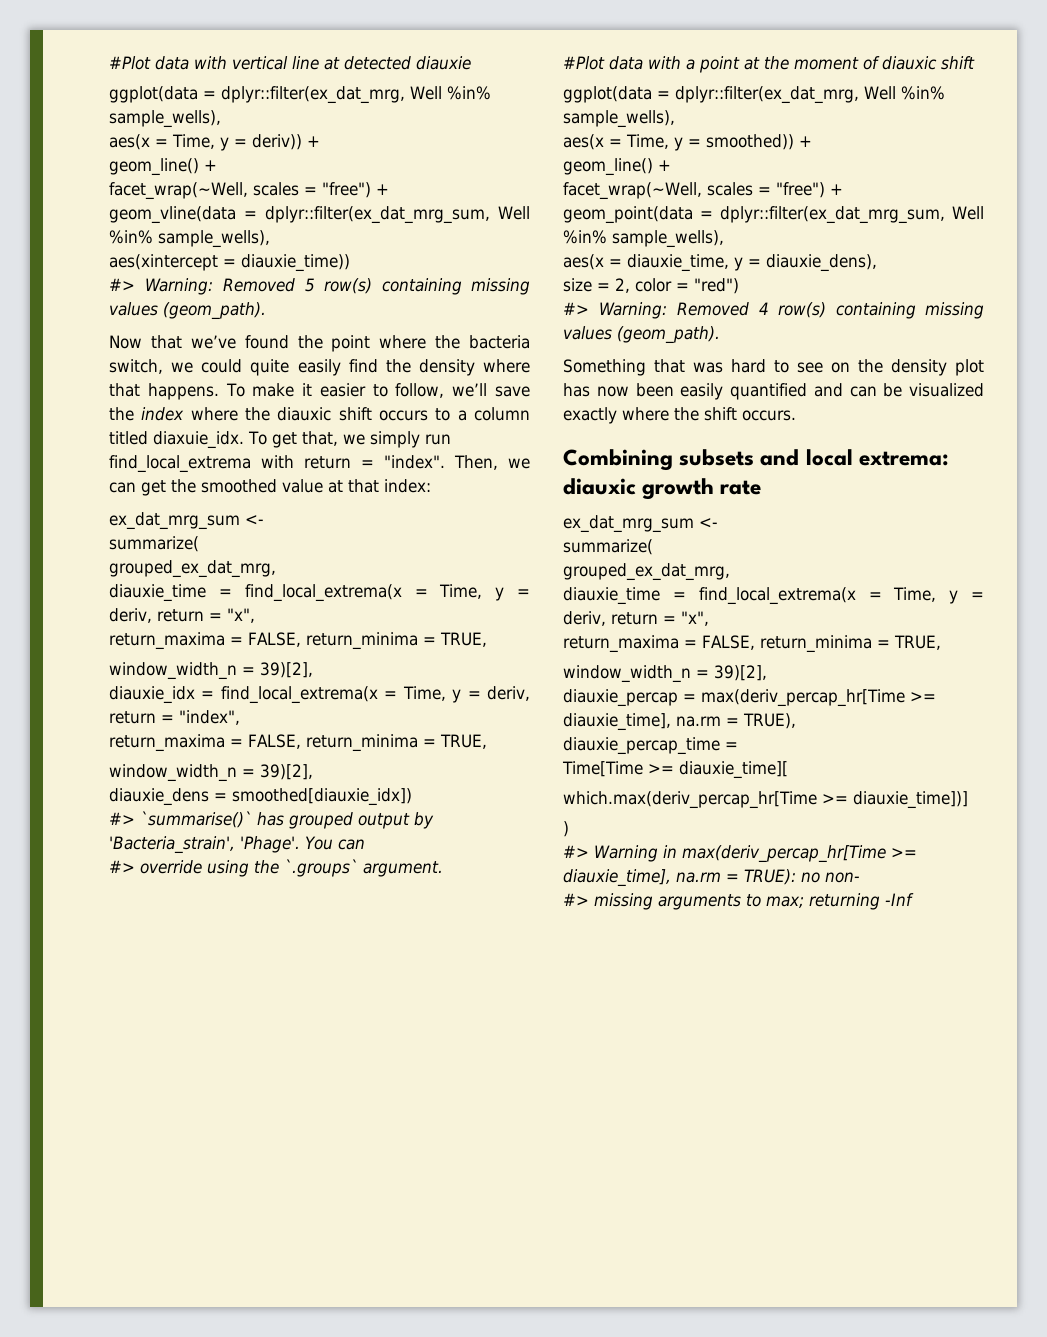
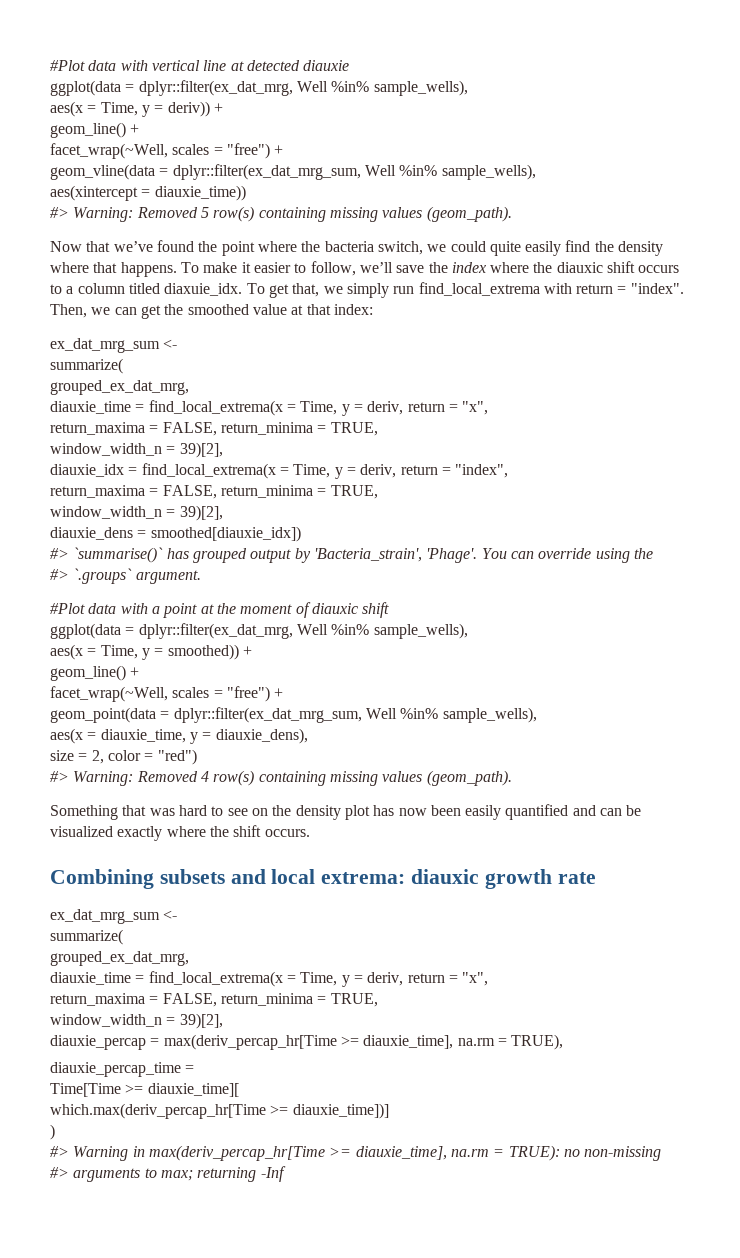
[109,860,135,873] // #> -> (534, 555) none
(279, 867) none -> [50,569,69,580] // #>
[825,872,860,883] [563,893,653,910] non- // #> missing -> [584,1146,662,1161] [50,1167,69,1178] non-missing // #>

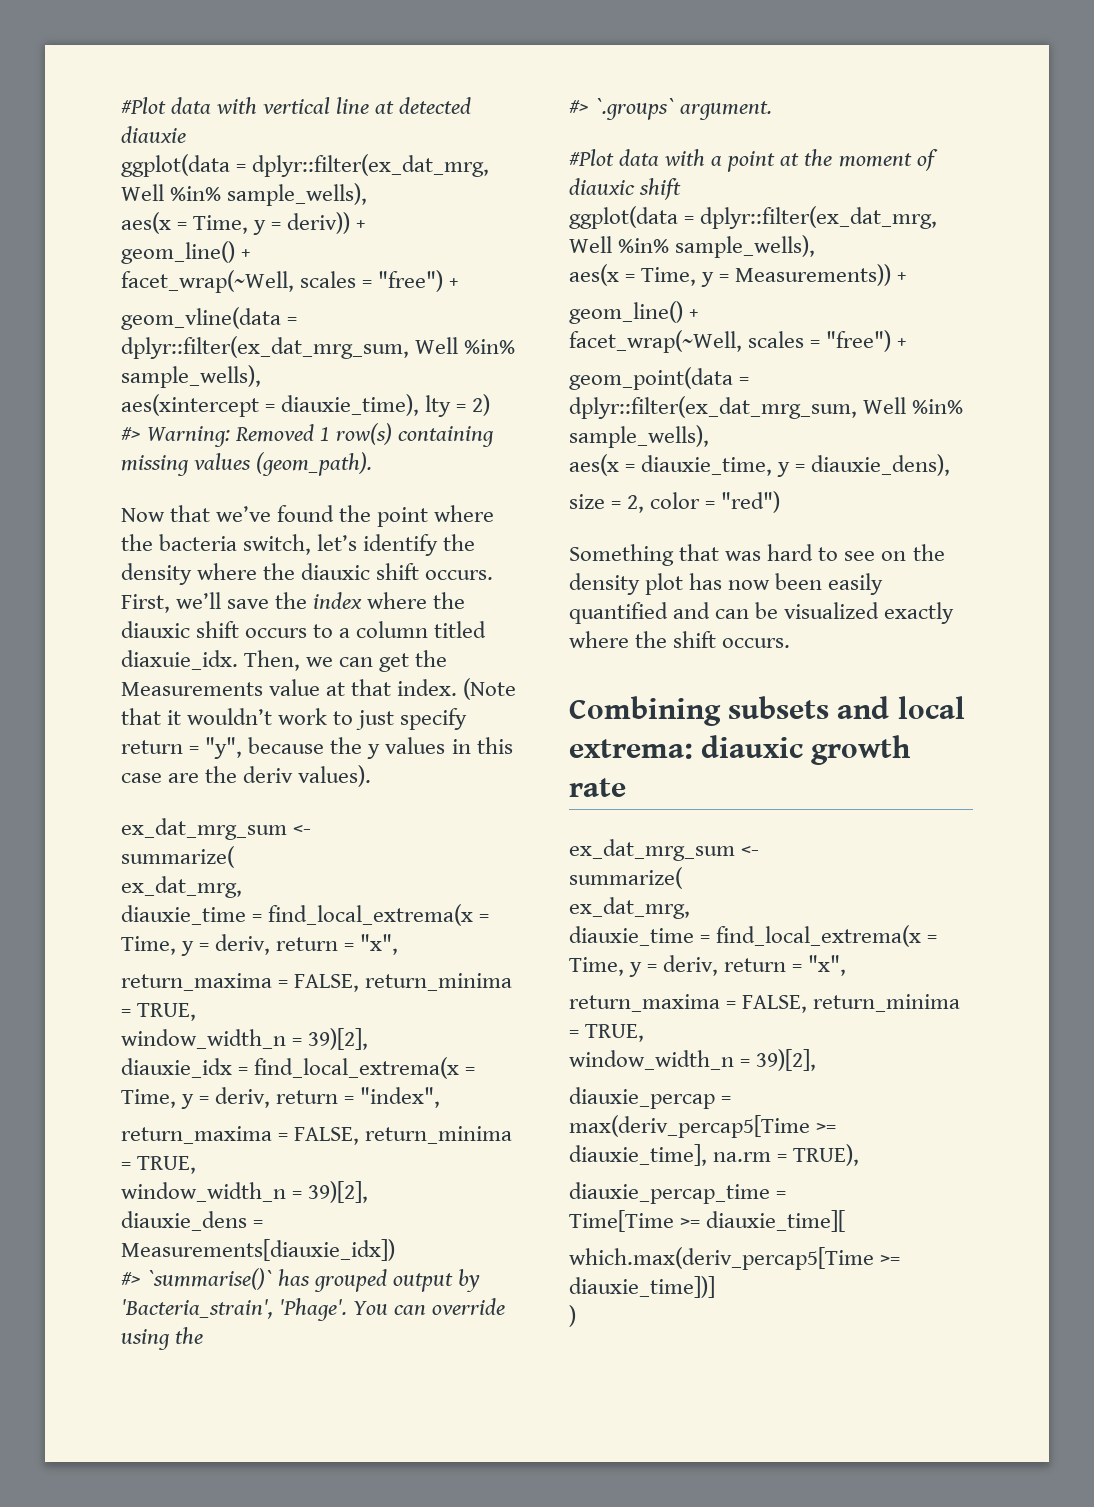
[154,185,246,201] [50,207,209,222] diauxie_time)) // #> Warning: Removed 5 -> [281,394,491,417] [121,424,331,447] diauxie_time), lty = 2) // #> Warning: Removed 1
[427,240,664,256] [50,261,356,277] we could quite easily find the density where that happens. To make it easier to follow, -> [317,534,476,556] [121,563,494,585] [121,594,170,613] let’s identify the density where the diauxic shift occurs. First,
[246,282,684,298] To get that, we simply run find_local_extrema with return = "index". -> (238, 660) none
[187,304,249,315] smoothed -> [121,682,263,696] Measurements
[333,304,373,315] [50,338,178,353] [50,358,123,374] [50,380,189,395] index: // ex_dat_mrg_sum <- // summarize( // grouped_ex_dat_mrg, -> [397,678,517,700] [121,708,468,730] [121,737,513,759] [121,765,372,787] [121,818,312,840] [121,846,235,868] [121,876,242,898] index. (Note that it wouldn’t work to just specify return = "y", because the y values in this case are the deriv values). // ex_dat_mrg_sum <- // summarize( // ex_dat_mrg,
[150,526,301,542] smoothed[diauxie_idx]) -> [121,1239,395,1261] Measurements[diauxie_idx])
[167,644,239,660] smoothed)) -> [735,264,892,286] Measurements))
[50,770,512,786] // #> Warning: Removed 4 row(s) containing missing values (geom_path). -> (781, 502) none
[50,951,189,966] grouped_ex_dat_mrg, -> [569,897,690,919] ex_dat_mrg,
[163,1034,337,1050] max(deriv_percap_hr[Time -> [569,1115,810,1138] max(deriv_percap5[Time
[50,1103,266,1119] which.max(deriv_percap_hr[Time -> [569,1247,874,1270] which.max(deriv_percap5[Time
[50,1145,662,1161] [50,1166,286,1182] // #> Warning in max(deriv_percap_hr[Time >= diauxie_time], na.rm = TRUE): no non-missing // #> arguments to max; returning -Inf -> (576, 1316) none

